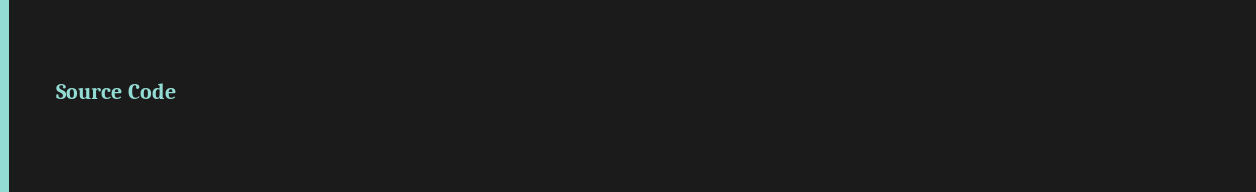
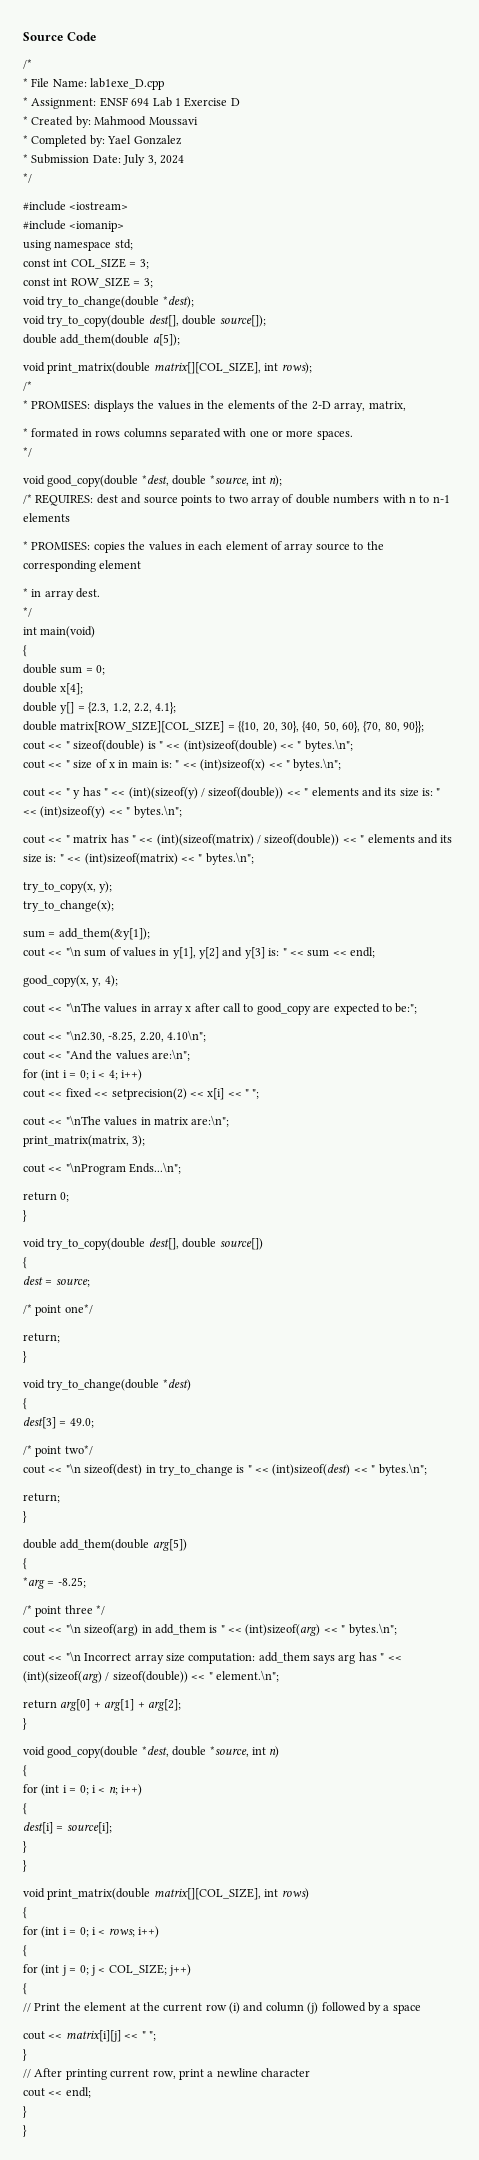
(176, 91) none -> [23,59,32,69] [23,78,165,90] [23,97,240,109] [23,116,198,128] [23,135,182,147] [23,154,184,166] [23,173,32,183] [23,201,129,211] [23,220,125,232] [23,239,133,251] [23,258,149,269] [23,277,153,288] [23,296,194,308] [23,315,266,327] [23,334,180,346] [23,362,312,374] [23,381,32,391] [23,400,406,412] [23,428,353,440] [23,447,32,457] [23,475,283,487] [23,494,450,506] [23,513,70,522] [23,541,384,553] [23,560,142,572] [23,588,101,600] [23,607,32,617] [23,626,96,638] [23,645,27,657] [23,664,106,675] [23,683,84,695] [23,702,177,714] [23,721,425,733] [23,739,353,752] [23,758,342,771] [23,787,441,799] [23,805,182,818] [23,834,453,846] [23,852,254,865] [23,881,113,893] [23,900,114,912] [23,928,150,940] [23,946,375,959] [23,975,118,987] [23,1002,418,1015] [23,1030,206,1042] [23,1049,190,1061] [23,1069,142,1081] [23,1088,260,1100] [23,1115,230,1127] [23,1135,146,1147] [23,1162,182,1175] [23,1192,70,1202] [23,1210,27,1222] [23,1238,263,1250] [23,1257,27,1269] [23,1276,90,1287] [23,1304,93,1316] [23,1333,60,1343] [23,1351,27,1363] [23,1379,191,1391] [23,1398,27,1410] [23,1417,94,1429] [23,1445,93,1457] [23,1463,427,1476] [23,1493,60,1503] [23,1511,27,1523] [23,1539,187,1551] [23,1558,27,1570] [23,1577,86,1589] [23,1605,106,1617] [23,1623,397,1636] [23,1651,402,1664] [23,1670,279,1683] [23,1699,181,1711] [23,1718,27,1730] [23,1746,280,1758] [23,1765,27,1777] [23,1784,142,1796] [23,1803,27,1815] [23,1822,112,1834] [23,1841,27,1853] [23,1860,27,1872] [23,1888,309,1900] [23,1907,27,1919] [23,1926,159,1938] [23,1945,27,1957] [23,1964,191,1976] [23,1983,27,1995] [23,2002,421,2014] [23,2030,156,2042] [23,2049,27,2061] [23,2068,310,2080] [23,2087,91,2098] [23,2106,27,2118] [23,2125,27,2137] // /* // * File Name: lab1exe_D.cpp // * Assignment: ENSF 694 Lab 1 Exercise D // * Created by: Mahmood Moussavi // * Completed by: Yael Gonzalez // * Submission Date: July 3, 2024 // */ // #include <iostream> // #include <iomanip> // using namespace std; // const int COL_SIZE = 3; // const int ROW_SIZE = 3; // void try_to_change(double *dest); // void try_to_copy(double dest[], double source[]); // double add_them(double a[5]); // void print_matrix(double matrix[][COL_SIZE], int rows); // /* // * PROMISES: displays the values in the elements of the 2-D array, matrix, // * formated in rows columns separated with one or more spaces. // */ // void good_copy(double *dest, double *source, int n); // /* REQUIRES: dest and source points to two array of double numbers with n to n-1 elements // * PROMISES: copies the values in each element of array source to the corresponding element // * in array dest. // */ // int main(void) // { // double sum = 0; // double x[4]; // double y[] = {2.3, 1.2, 2.2, 4.1}; // double matrix[ROW_SIZE][COL_SIZE] = {{10, 20, 30}, {40, 50, 60}, {70, 80, 90}}; // cout << " sizeof(double) is " << (int)sizeof(double) << " bytes.\n"; // cout << " size of x in main is: " << (int)sizeof(x) << " bytes.\n"; // cout << " y has " << (int)(sizeof(y) / sizeof(double)) << " elements and its size is: " << (int)sizeof(y) << " bytes.\n"; // cout << " matrix has " << (int)(sizeof(matrix) / sizeof(double)) << " elements and its size is: " << (int)sizeof(matrix) << " bytes.\n"; // try_to_copy(x, y); // try_to_change(x); // sum = add_them(&y[1]); // cout << "\n sum of values in y[1], y[2] and y[3] is: " << sum << endl; // good_copy(x, y, 4); // cout << "\nThe values in array x after call to good_copy are expected to be:"; // cout << "\n2.30, -8.25, 2.20, 4.10\n"; // cout << "And the values are:\n"; // for (int i = 0; i < 4; i++) // cout << fixed << setprecision(2) << x[i] << " "; // cout << "\nThe values in matrix are:\n"; // print_matrix(matrix, 3); // cout << "\nProgram Ends...\n"; // return 0; // } // void try_to_copy(double dest[], double source[]) // { // dest = source; // /* point one*/ // return; // } // void try_to_change(double *dest) // { // dest[3] = 49.0; // /* point two*/ // cout << "\n sizeof(dest) in try_to_change is " << (int)sizeof(dest) << " bytes.\n"; // return; // } // double add_them(double arg[5]) // { // *arg = -8.25; // /* point three */ // cout << "\n sizeof(arg) in add_them is " << (int)sizeof(arg) << " bytes.\n"; // cout << "\n Incorrect array size computation: add_them says arg has " << (int)(sizeof(arg) / sizeof(double)) << " element.\n"; // return arg[0] + arg[1] + arg[2]; // } // void good_copy(double *dest, double *source, int n) // { // for (int i = 0; i < n; i++) // { // dest[i] = source[i]; // } // } // void print_matrix(double matrix[][COL_SIZE], int rows) // { // for (int i = 0; i < rows; i++) // { // for (int j = 0; j < COL_SIZE; j++) // { // // Print the element at the current row (i) and column (j) followed by a space // cout << matrix[i][j] << " "; // } // // After printing current row, print a newline character // cout << endl; // } // }

